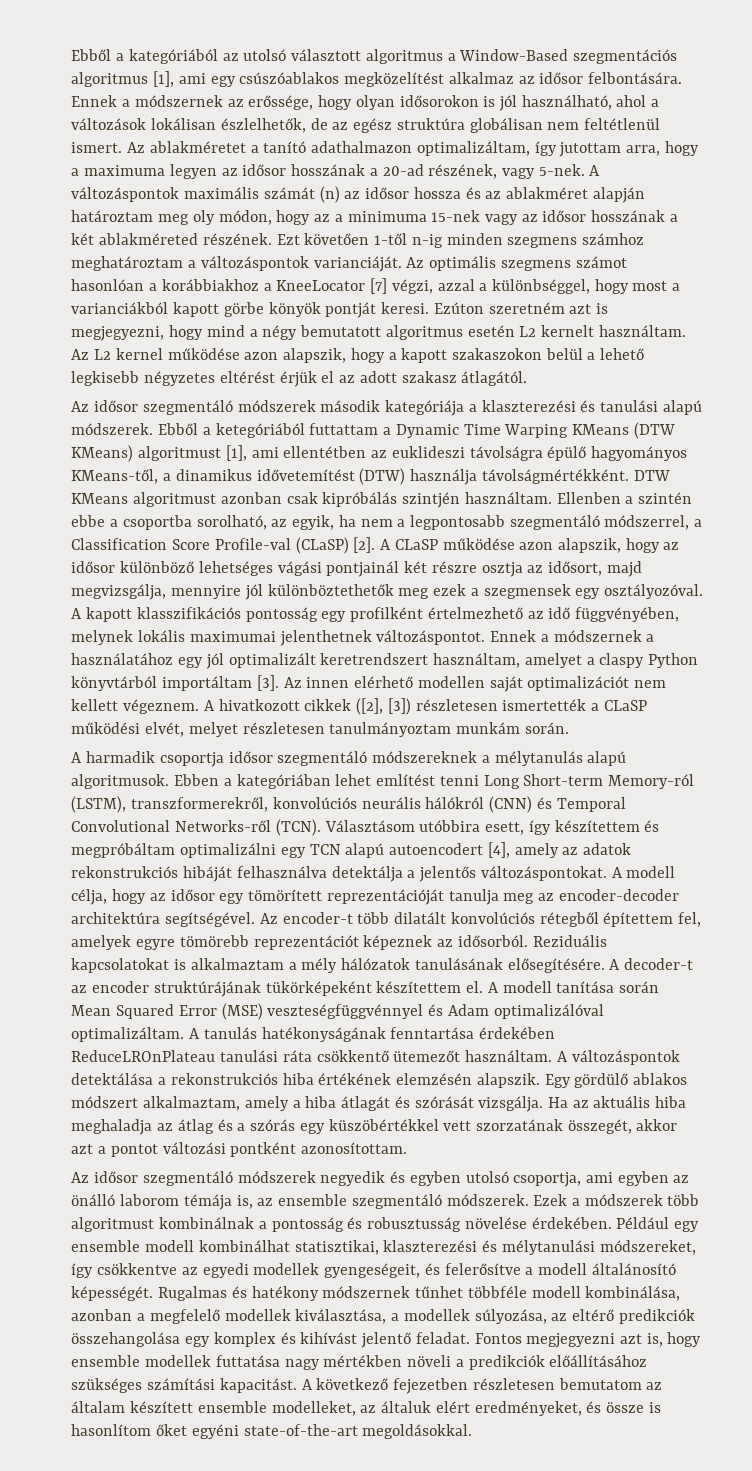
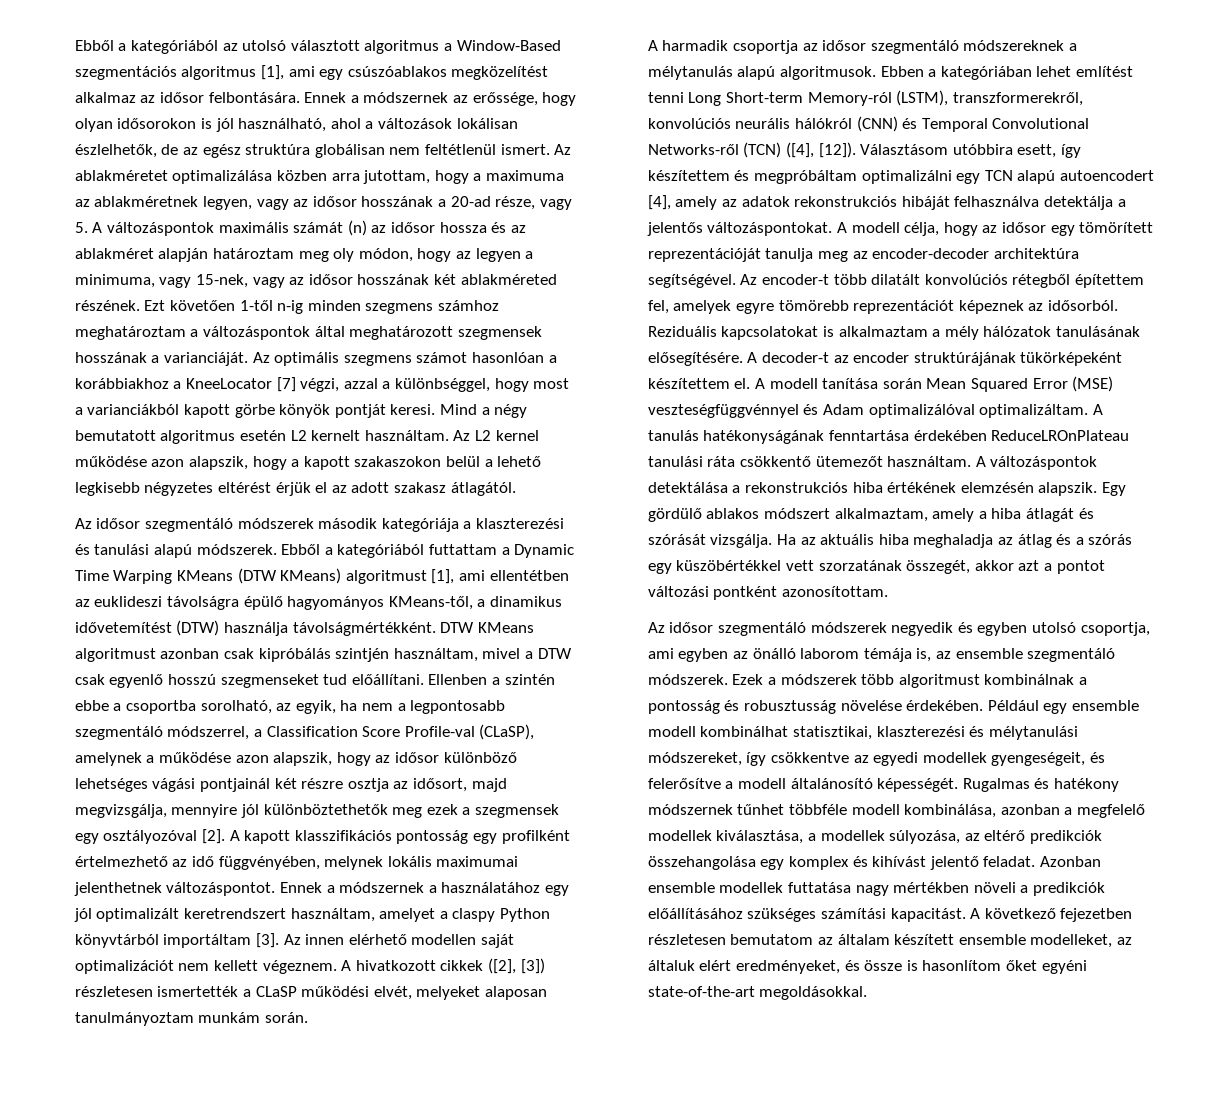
[250,141,699,157] [71,164,217,179] a tanító adathalmazon optimalizáltam, így jutottam arra, hogy a maximuma legyen -> [172,170,564,184] [74,196,289,210] optimalizálása közben arra jutottam, hogy a maximuma az ablakméretnek legyen, vagy
[428,164,585,179] részének, vagy 5-nek. -> [495,196,572,210] [74,222,88,233] része, vagy 5.
[334,210,678,225] a minimuma 15-nek vagy az idősor hosszának a -> [475,248,534,262] [74,274,430,288] legyen a minimuma, vagy 15-nek, vagy az idősor hosszának
(309, 263) none -> [314,326,542,340] [74,352,160,363] által meghatározott szegmensek hosszának a
[433,302,608,314] [71,325,245,341] Ezúton szeretném azt is megjegyezni, hogy mind -> [439,404,477,415] Mind
[215,423,305,438] ketegóriából -> [337,544,425,558] kategóriából
[464,492,552,504] használtam. -> [393,648,572,662] [74,674,424,688] használtam, mivel a DTW csak egyenlő hosszú szegmenseket tud előállítani.
[295,537,438,554] (CLaSP) [2]. A CLaSP -> [479,724,535,740] [74,752,155,766] (CLaSP), amelynek a
[603,584,703,599] osztályozóval. -> [103,829,226,844] osztályozóval [2].
[188,722,325,737] melyet részletesen -> [416,986,547,1000] melyeket alaposan
(224, 759) none -> [802,43,818,51] az
[275,819,321,836] (TCN). -> [743,142,856,158] (TCN) ([4], [12]).
[474,1332,702,1348] Fontos megjegyezni azt is, hogy -> [1039,856,1101,867] Azonban

